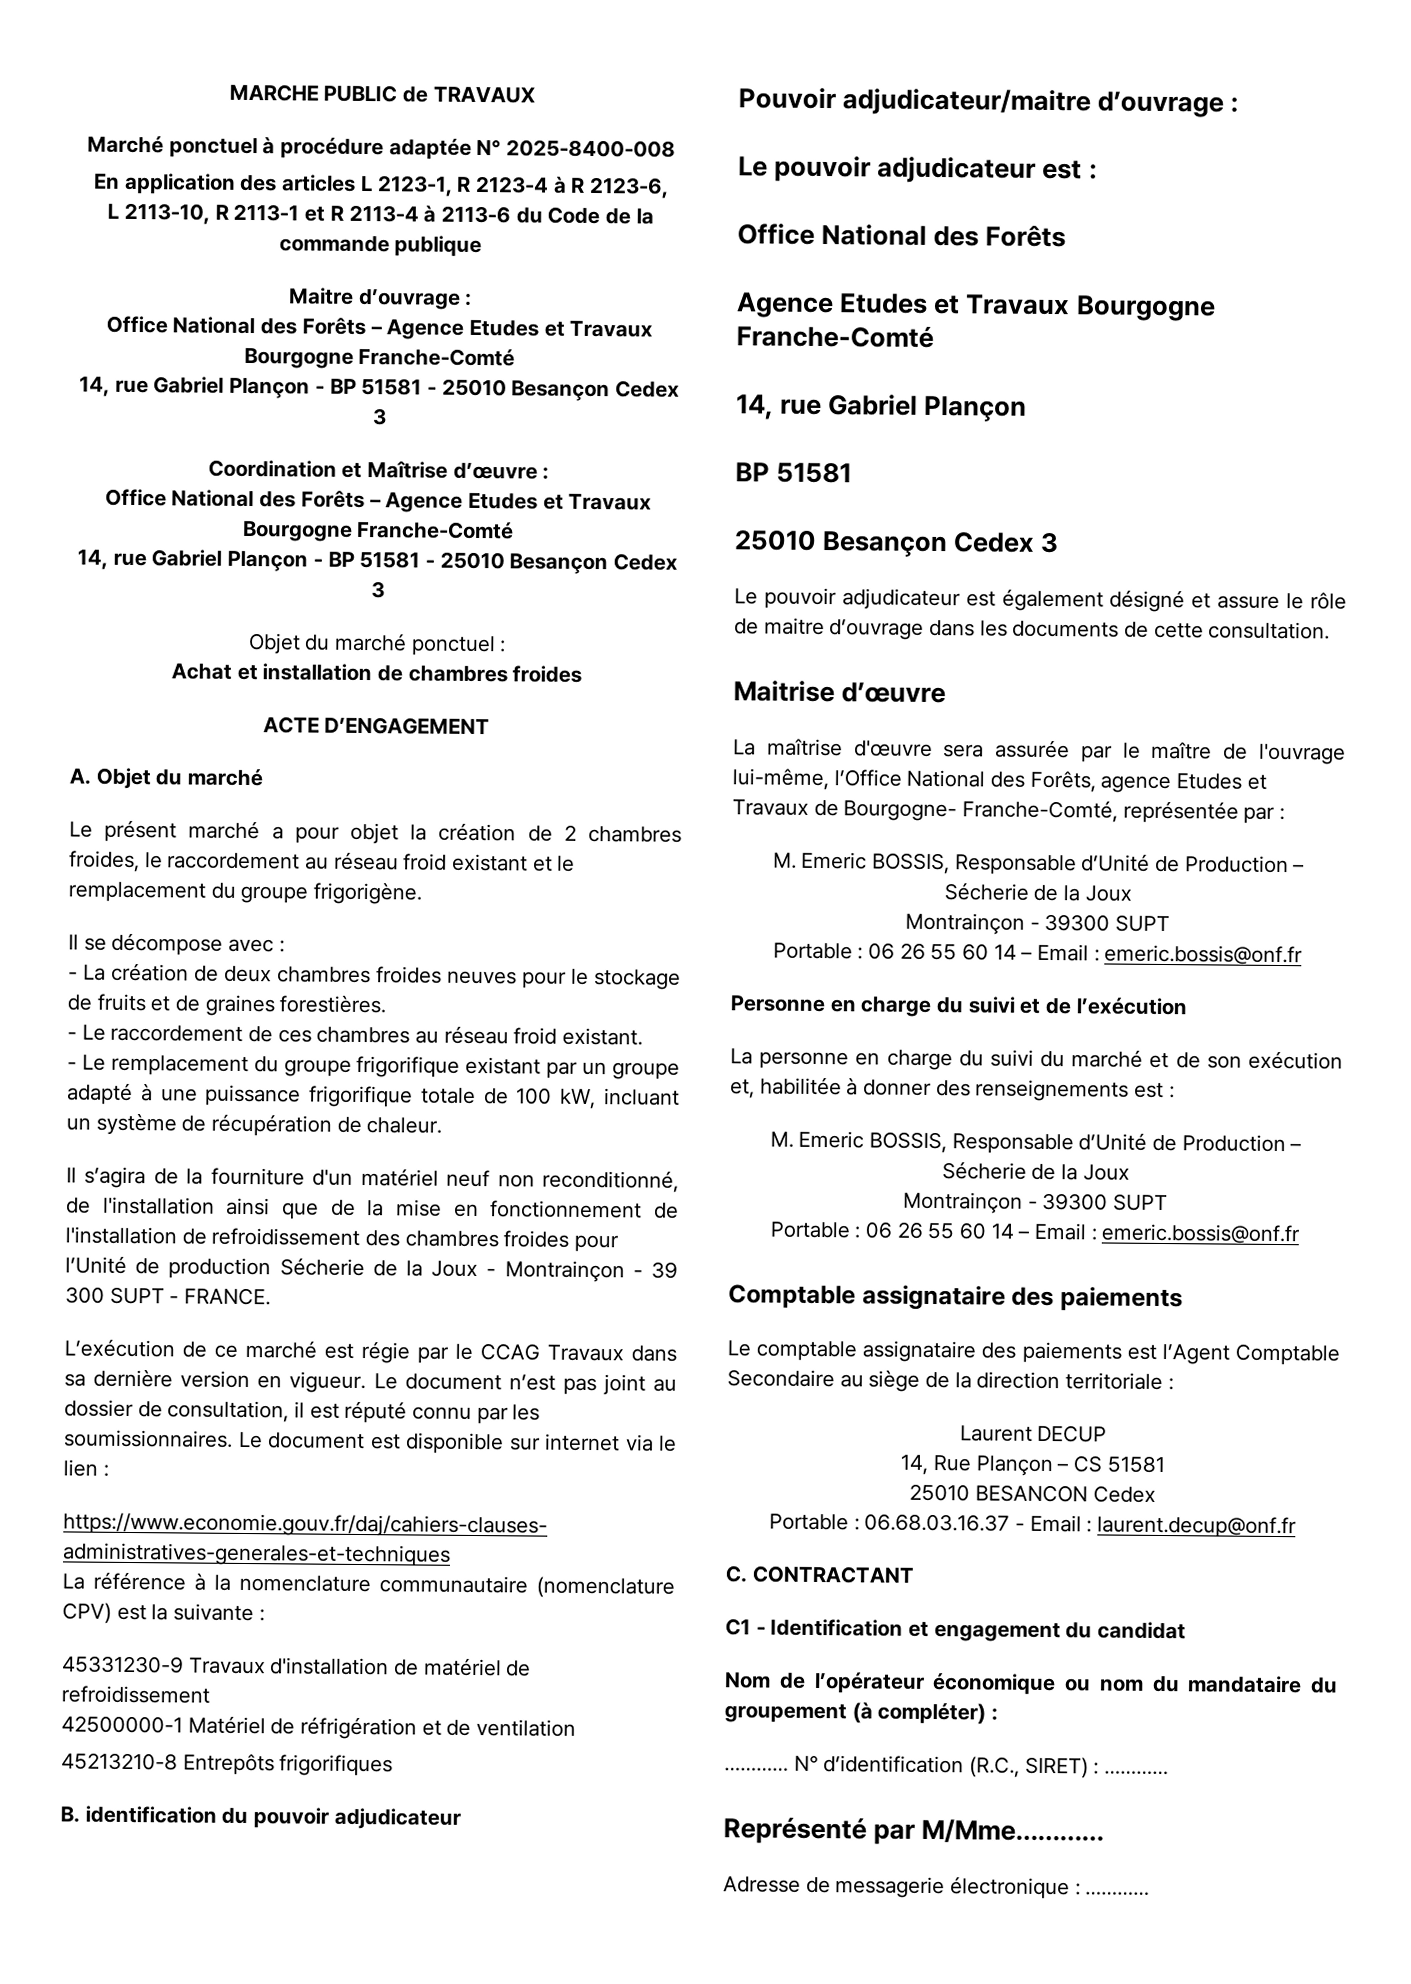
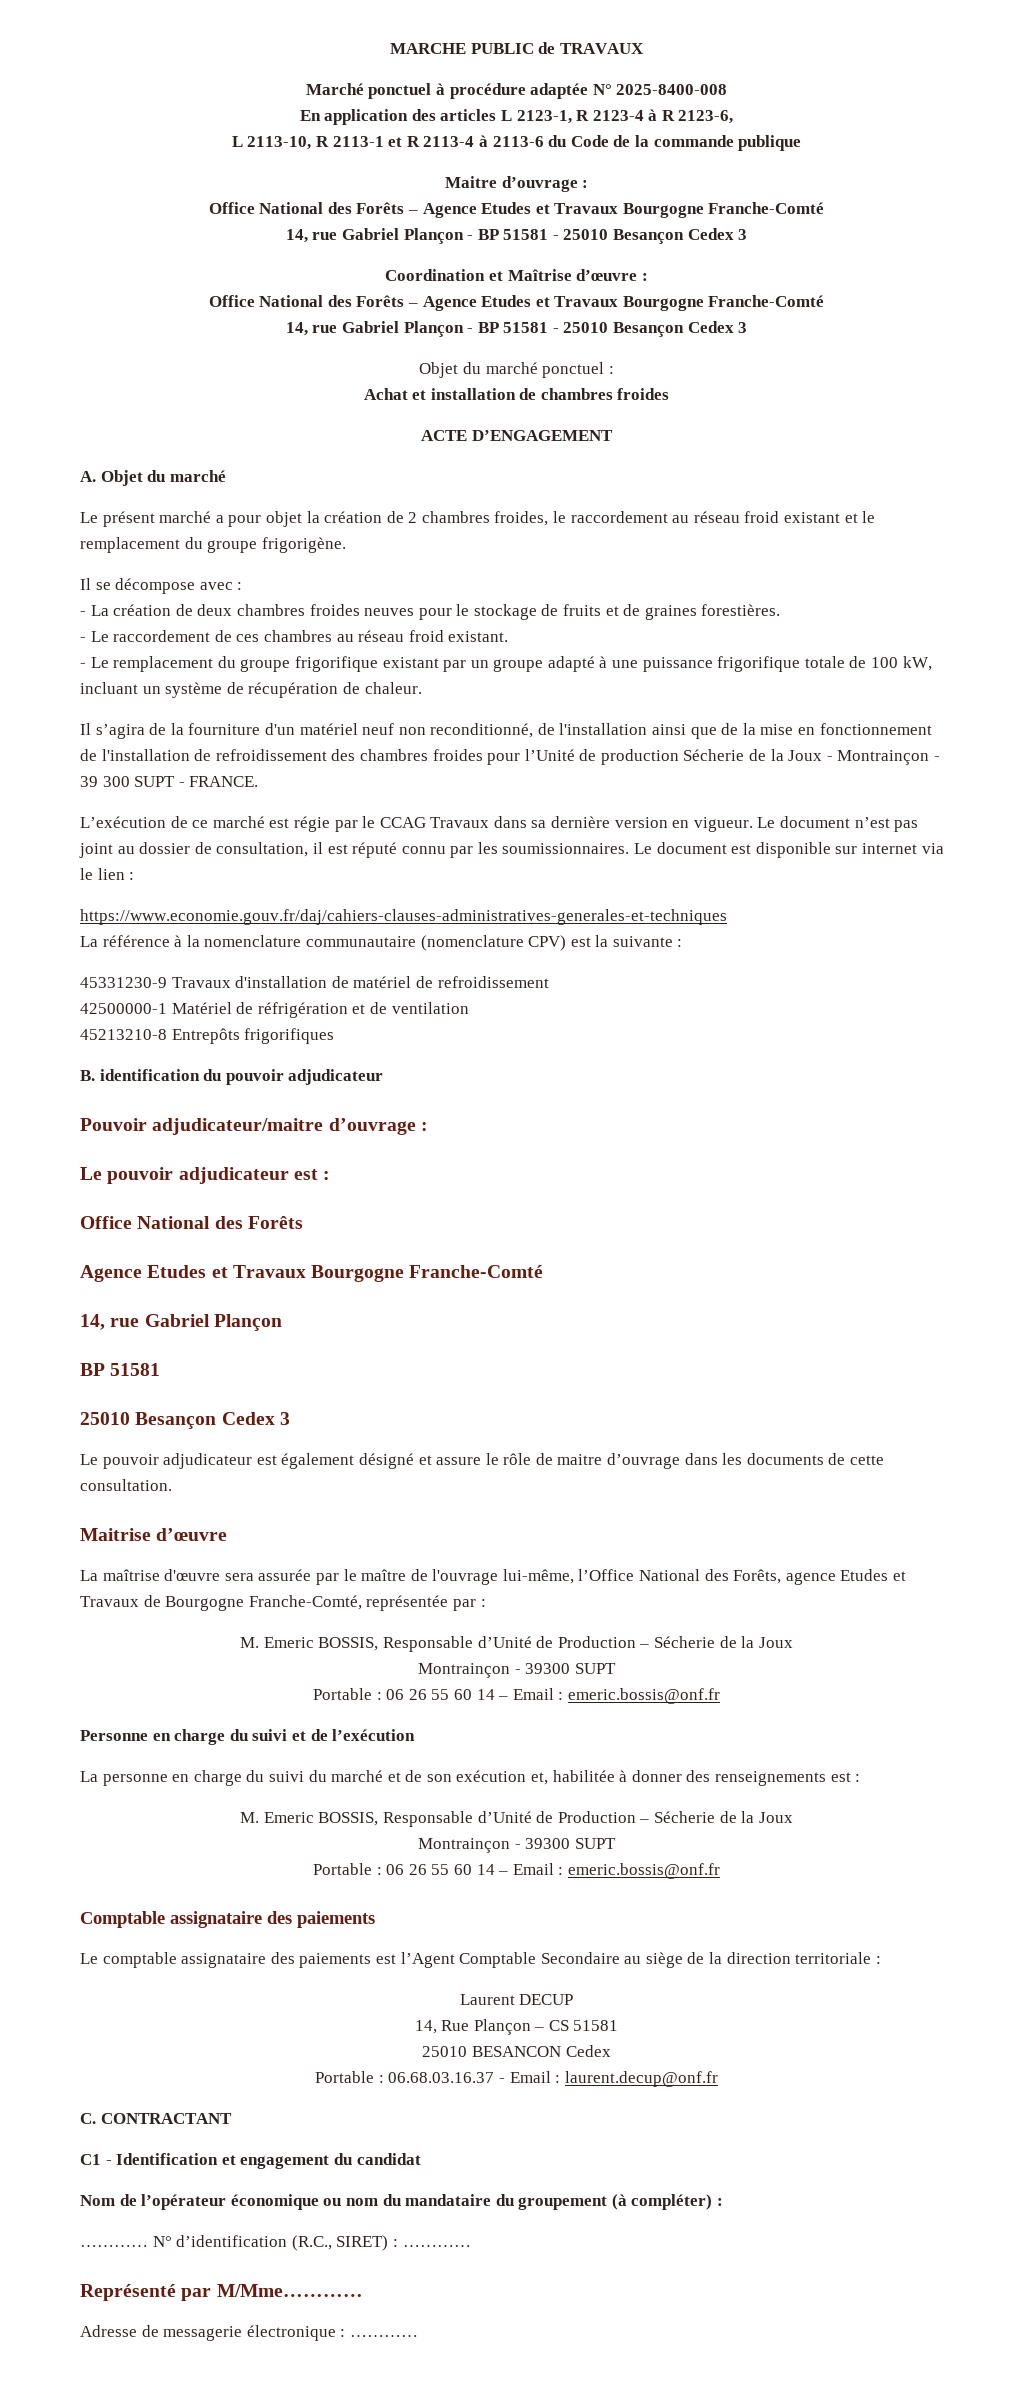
[843,800,958,822] Bourgogne- -> [165,1596,245,1611] Bourgogne

